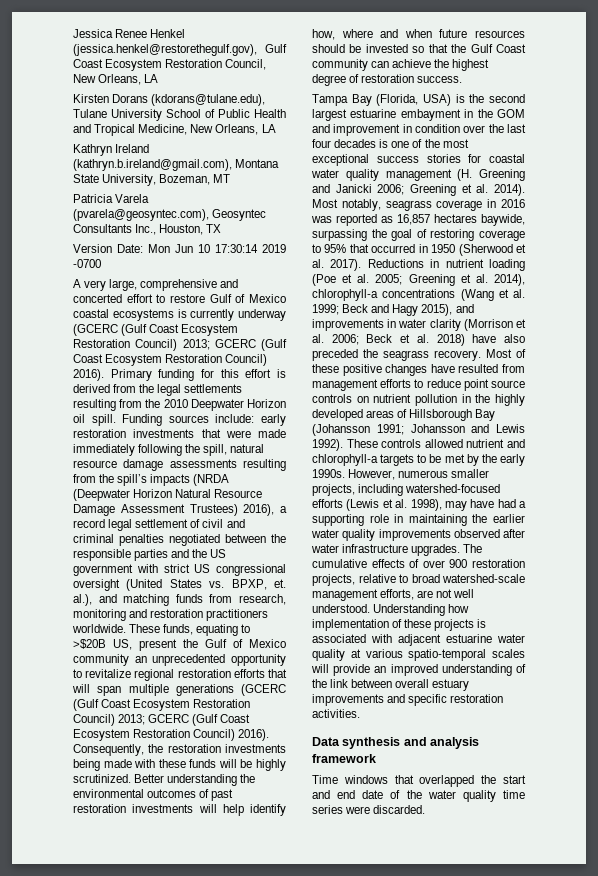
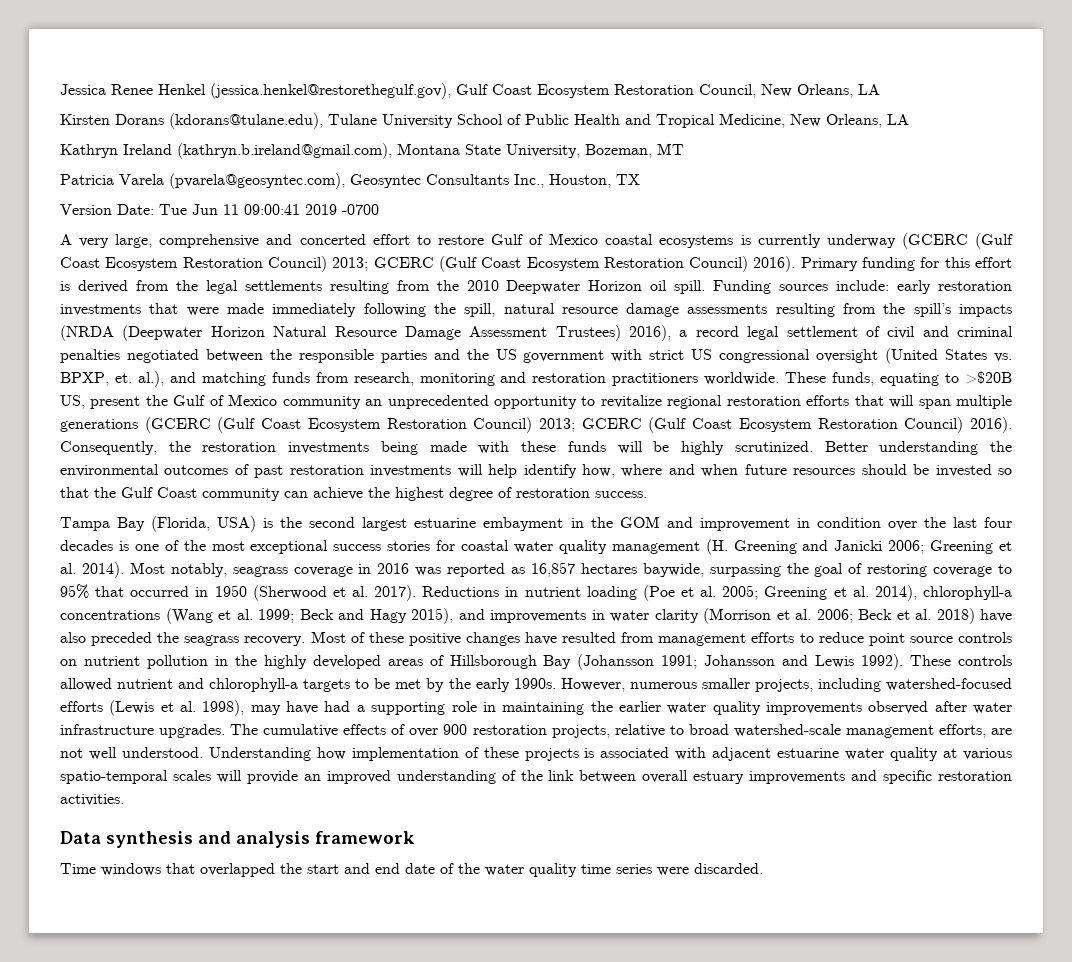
[148,244,258,253] Mon Jun 10 17:30:14 -> [159,204,300,215] Tue Jun 11 09:00:41

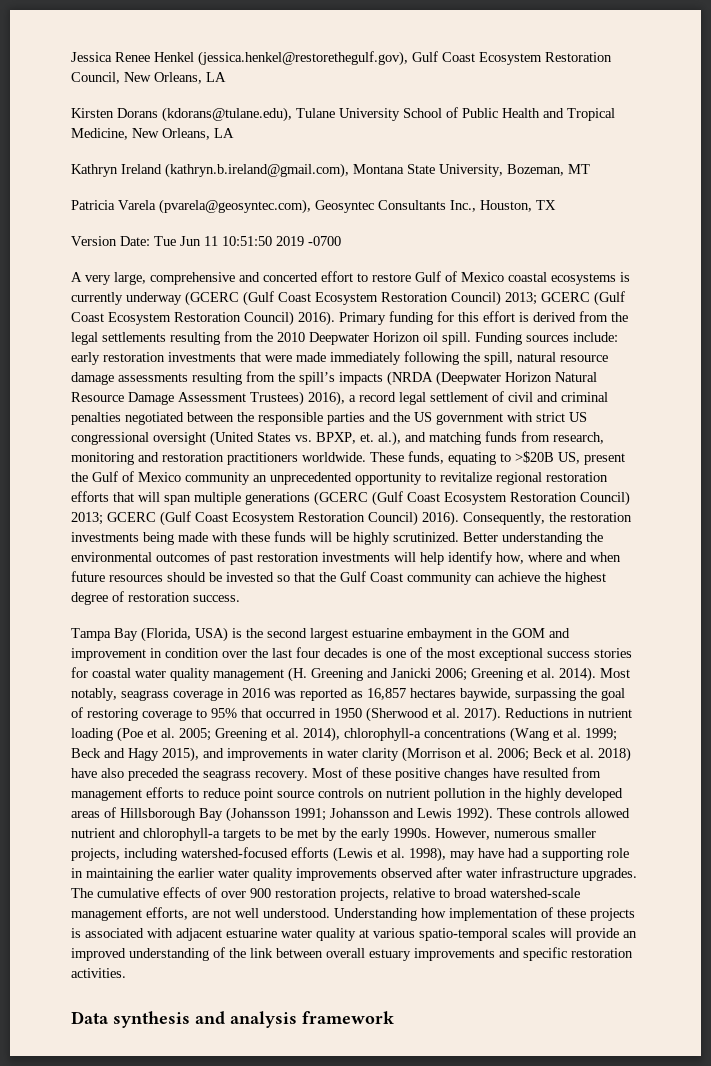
[244,204,300,215] 09:00:41 -> [222,236,272,246] 10:51:50
[60,863,763,877] // Time windows that overlapped the start and end date of the water quality time series were discarded. -> (394, 1017) none

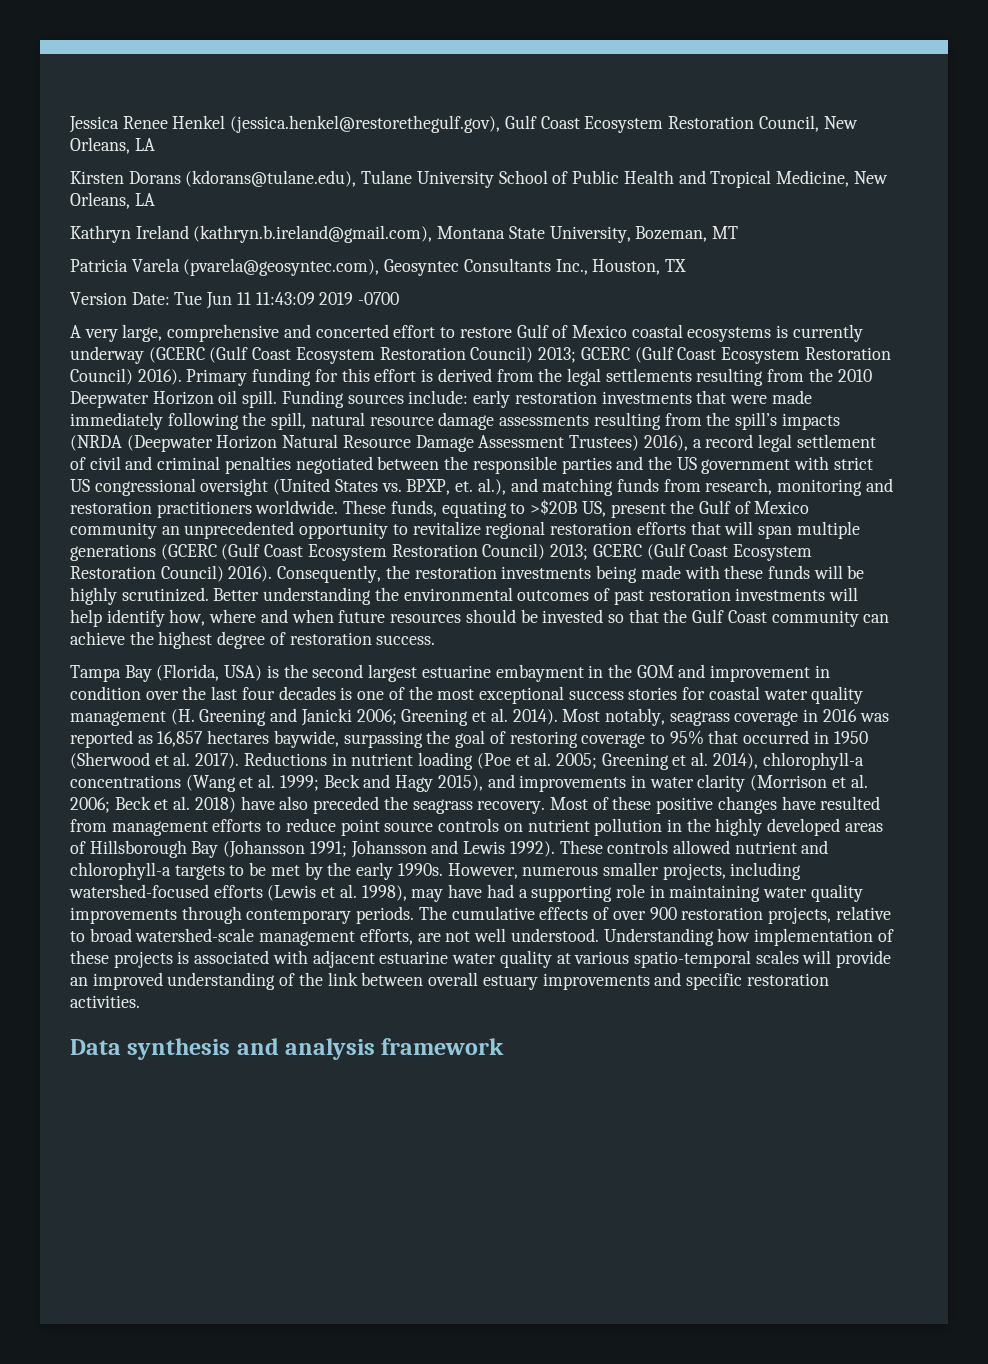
[222,236,272,246] 10:51:50 -> [255,292,315,305] 11:43:09
[157,868,214,878] the earlier -> (761, 893) none
[381,867,637,881] observed after water infrastructure upgrades. -> [181,906,415,924] through contemporary periods.

